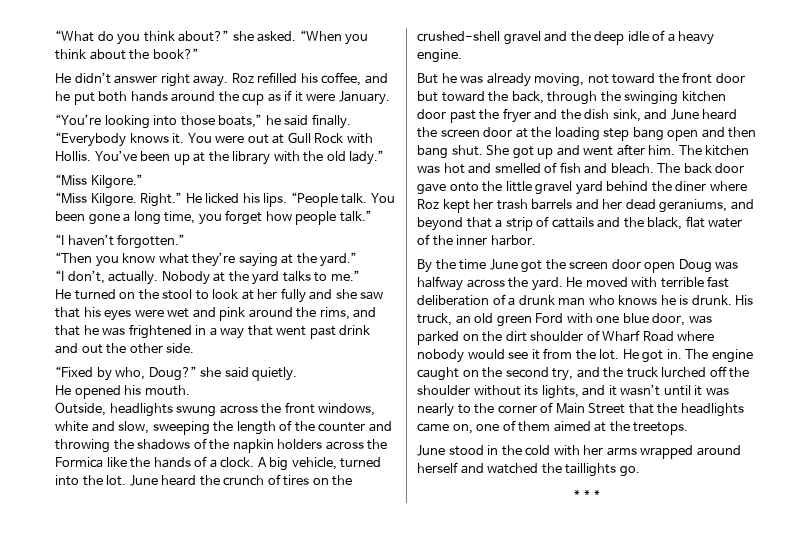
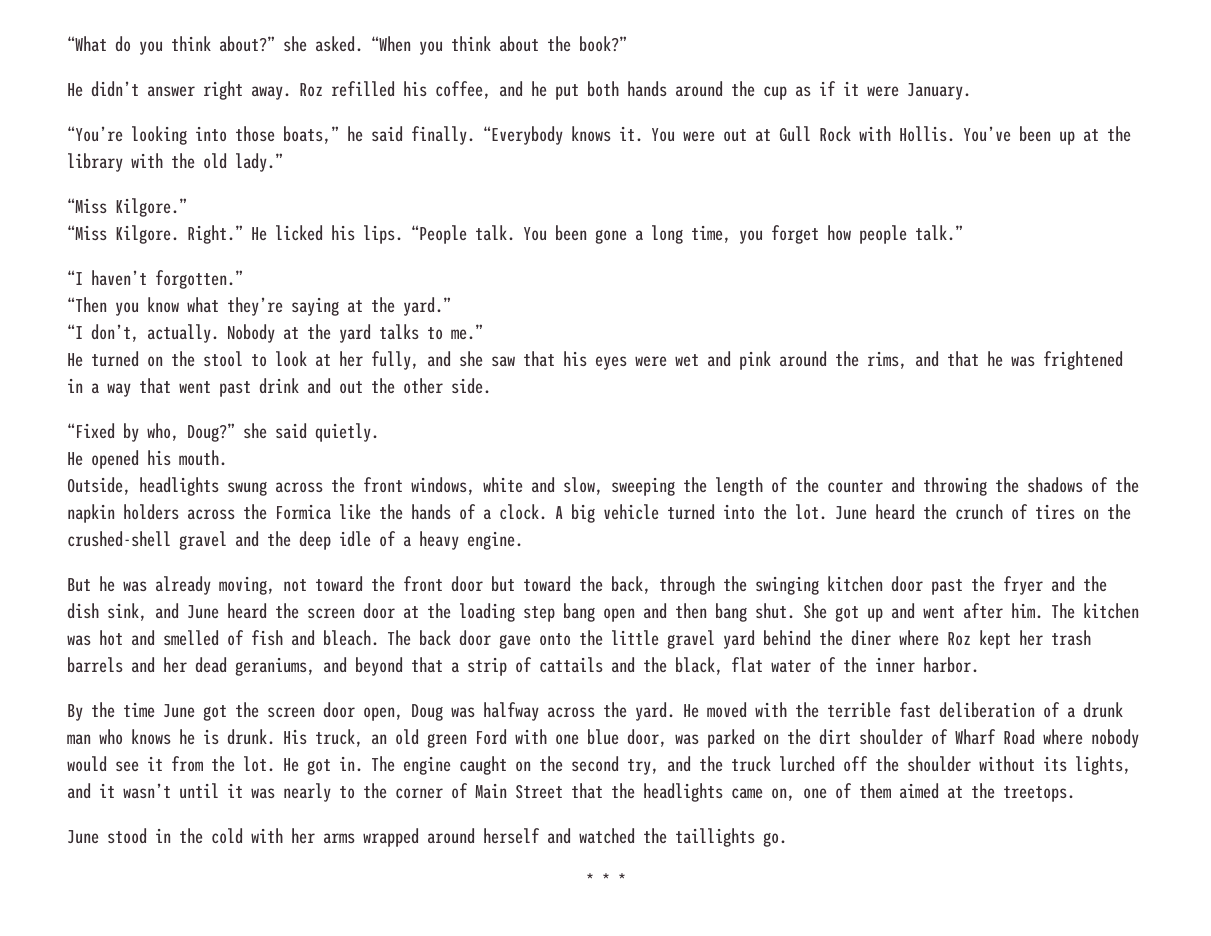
[280,288,306,303] fully -> [371,351,419,370] fully,
[291,457,337,470] vehicle, -> [603,504,659,520] vehicle
[644,262,676,273] open -> [363,707,403,721] open,
(658, 282) none -> [795,702,819,718] the

